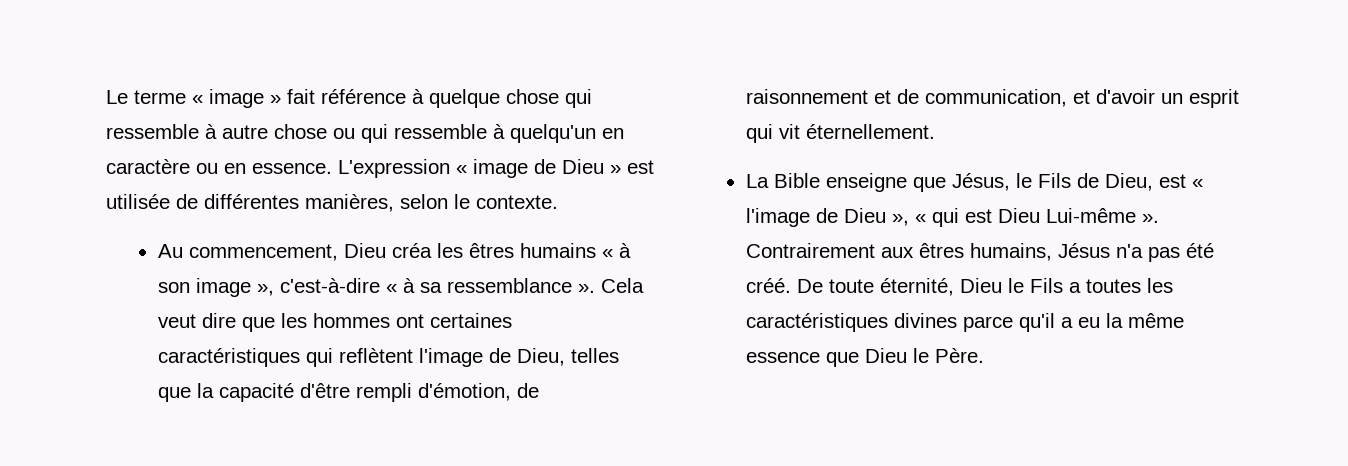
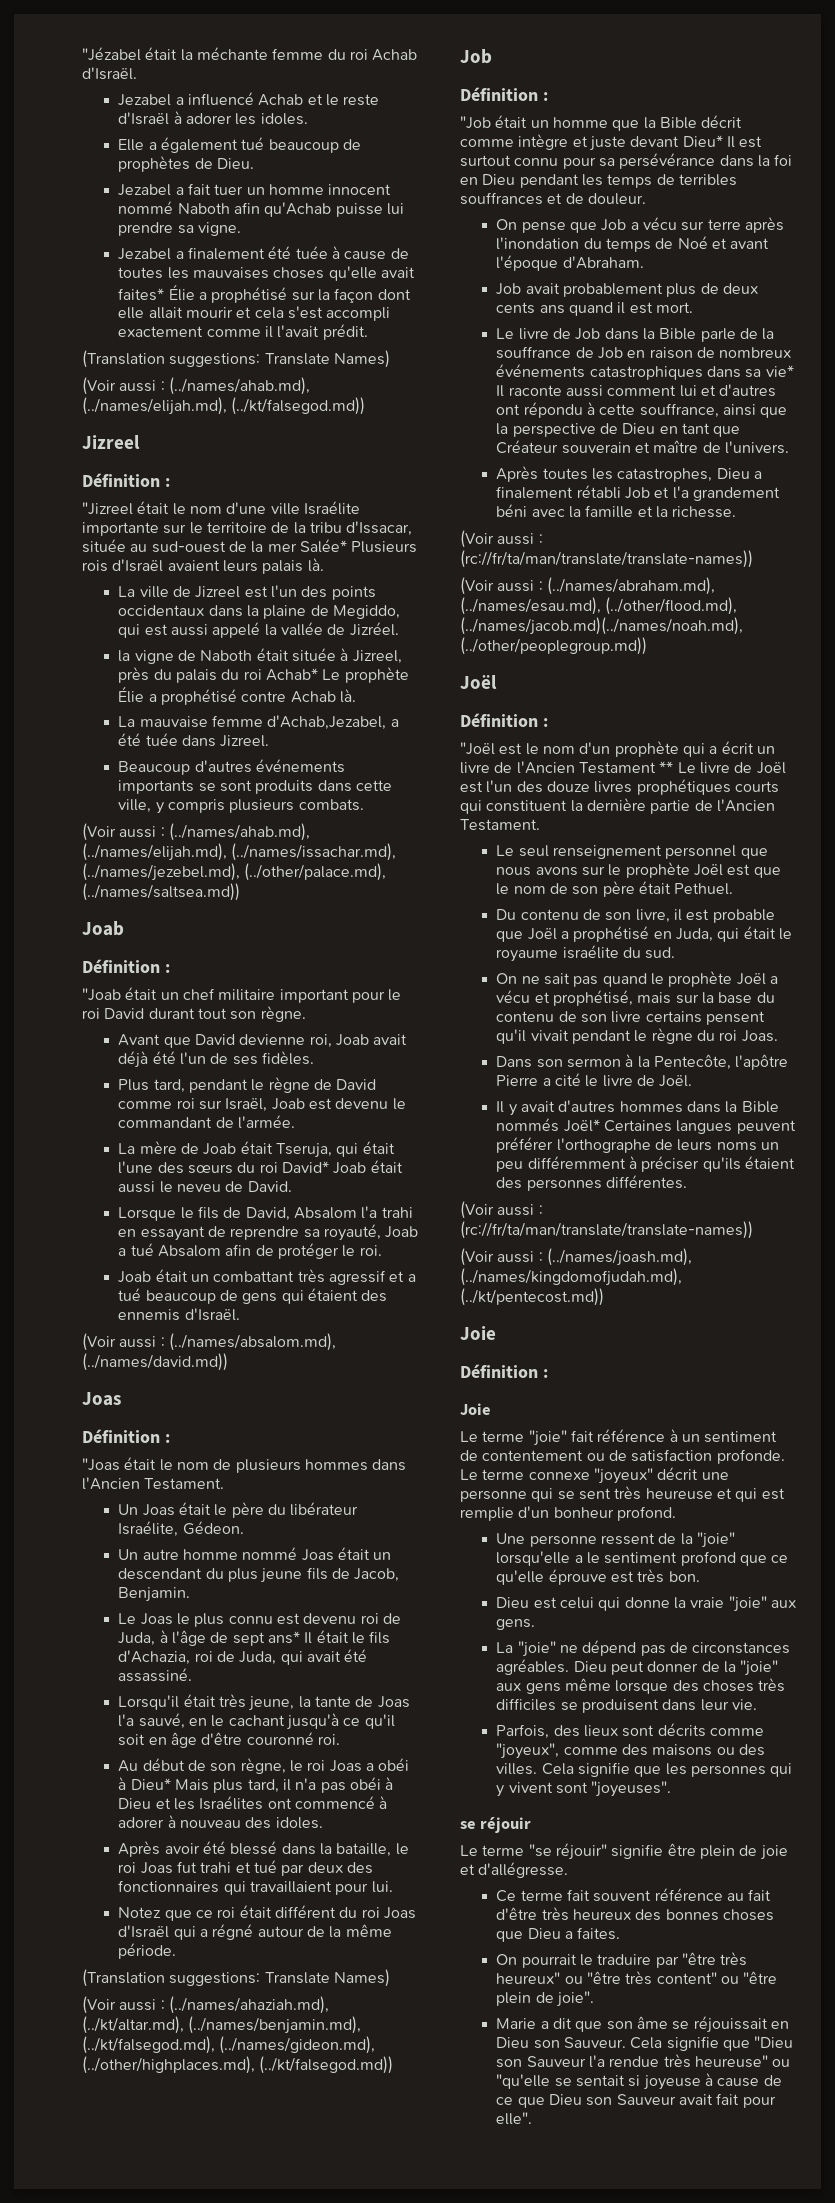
[106,89,592,108] [106,124,624,143] [106,159,654,178] [106,194,558,212] [157,243,631,261] [157,278,644,297] [157,313,512,332] [157,348,619,367] [157,383,539,402] [745,89,1239,108] [745,124,935,143] [745,173,1203,192] [745,208,1159,227] [745,243,1214,262] [745,278,1173,296] [745,313,1184,332] [745,348,984,367] Le terme « image » fait référence à quelque chose qui ressemble à autre chose ou qui ressemble à quelqu'un en caractère ou en essence. L'expression « image de Dieu » est utilisée de différentes manières, selon le contexte. // Au commencement, Dieu créa les êtres humains « à son image », c'est-à-dire « à sa ressemblance ». Cela veut dire que les hommes ont certaines caractéristiques qui reflètent l'image de Dieu, telles que la capacité d'être rempli d'émotion, de raisonnement et de communication, et d'avoir un esprit qui vit éternellement. // La Bible enseigne que Jésus, le Fils de Dieu, est « l'image de Dieu », « qui est Dieu Lui-même ». Contrairement aux êtres humains, Jésus n'a pas été créé. De toute éternité, Dieu le Fils a toutes les caractéristiques divines parce qu'il a eu la même essence que Dieu le Père. -> [82,47,418,61] [82,67,137,80] [118,92,380,106] [118,111,308,125] [118,137,361,153] [118,156,254,172] [118,183,392,196] [118,201,404,217] [118,222,241,236] [118,246,409,260] [118,266,415,281] [118,284,411,303] [118,306,391,321] [118,324,368,340] [82,350,390,368] [82,377,310,395] [82,397,366,415] [82,435,140,449] [82,473,170,487] [82,501,360,515] [82,521,413,536] [82,539,418,553] [82,558,324,574] [118,585,376,600] [118,605,400,619] [118,622,399,638] [118,648,402,664] [118,667,409,683] [118,686,356,705] [118,715,399,730] [118,733,270,747] [118,759,345,775] [118,780,392,794] [118,799,364,814] [82,823,310,841] [82,843,397,861] [82,863,387,881] [82,883,240,901] [82,921,124,936] [82,959,170,973] [82,987,402,1003] [82,1006,306,1022] [118,1034,408,1048] [118,1051,314,1068] [118,1077,377,1093] [118,1098,406,1112] [118,1115,295,1129] [118,1141,395,1158] [118,1160,403,1174] [118,1181,292,1193] [118,1206,413,1221] [118,1224,419,1241] [118,1243,382,1259] [118,1269,416,1285] [118,1288,388,1304] [118,1308,240,1321] [82,1333,336,1351] [82,1353,228,1371] [82,1392,121,1406] [82,1429,170,1443] [82,1457,407,1473] [82,1477,225,1490] [118,1502,359,1518] [118,1521,244,1537] [118,1547,392,1561] [118,1567,400,1583] [118,1587,191,1602] [118,1613,401,1627] [118,1630,391,1646] [118,1649,368,1665] [118,1668,193,1682] [118,1694,410,1711] [118,1713,395,1730] [118,1732,340,1748] [118,1758,410,1774] [118,1777,394,1793] [118,1796,388,1810] [118,1815,323,1829] [118,1841,409,1857] [118,1860,373,1876] [118,1880,393,1895] [118,1905,416,1921] [118,1924,392,1940] [118,1943,177,1959] [82,1969,390,1987] [82,1996,329,2014] [82,2016,362,2034] [82,2036,376,2054] [82,2056,394,2074] [460,49,492,64] [460,87,548,101] [460,115,743,131] [460,134,763,151] [460,153,793,169] [460,174,737,188] [460,192,646,205] [496,217,784,233] [496,236,770,252] [496,255,644,271] [496,283,758,297] [496,302,693,316] [496,328,775,342] [496,346,792,359] [496,364,794,380] [496,384,777,397] [496,402,788,418] [496,423,741,437] [496,440,789,454] [496,466,762,482] [496,485,780,501] [496,504,737,518] [460,530,543,548] [460,550,753,568] [460,577,715,595] [460,597,738,615] [460,617,743,635] [460,637,647,655] [460,675,497,689] [460,713,548,727] [460,741,775,757] [460,761,786,774] [460,779,779,795] [460,798,775,814] [460,819,540,831] [496,845,768,859] [496,862,781,878] [496,881,734,897] [496,909,775,923] [496,926,792,942] [496,945,676,962] [496,971,778,987] [496,990,775,1006] [496,1011,765,1025] [496,1028,778,1044] [496,1054,789,1070] [496,1073,693,1087] [496,1100,779,1116] [496,1118,796,1134] [496,1137,779,1153] [496,1156,795,1172] [496,1175,687,1191] [460,1201,543,1219] [460,1221,753,1239] [460,1248,692,1266] [460,1268,682,1286] [460,1288,604,1306] [460,1326,496,1340] [460,1364,548,1378] [460,1403,491,1415] [460,1429,778,1446] [460,1449,785,1464] [460,1467,729,1484] [460,1486,785,1502] [460,1506,676,1521] [496,1532,735,1548] [496,1551,789,1566] [496,1569,700,1585] [496,1596,796,1612] [496,1619,536,1630] [496,1640,791,1657] [496,1659,779,1676] [496,1678,786,1694] [496,1698,757,1713] [496,1723,764,1739] [496,1743,765,1759] [496,1762,793,1777] [496,1781,672,1797] [460,1817,532,1833] [460,1843,788,1860] [460,1862,569,1878] [496,1888,772,1902] [496,1907,774,1921] [496,1927,621,1942] [496,1952,748,1968] [496,1971,778,1985] [496,1991,594,2007] [496,2016,789,2033] [496,2036,794,2051] [496,2054,791,2068] [496,2073,782,2090] [496,2093,776,2108] [496,2112,533,2125] "Jézabel était la méchante femme du roi Achab d'Israël. // Jezabel a influencé Achab et le reste d'Israël à adorer les idoles. // Elle a également tué beaucoup de prophètes de Dieu. // Jezabel a fait tuer un homme innocent nommé Naboth afin qu'Achab puisse lui prendre sa vigne. // Jezabel a finalement été tuée à cause de toutes les mauvaises choses qu'elle avait faites* Élie a prophétisé sur la façon dont elle allait mourir et cela s'est accompli exactement comme il l'avait prédit. // (Translation suggestions: Translate Names) // (Voir aussi : (../names/ahab.md), (../names/elijah.md), (../kt/falsegod.md)) // Jizreel // Définition : // "Jizreel était le nom d'une ville Israélite importante sur le territoire de la tribu d'Issacar, située au sud-ouest de la mer Salée* Plusieurs rois d'Israël avaient leurs palais là. // La ville de Jizreel est l'un des points occidentaux dans la plaine de Megiddo, qui est aussi appelé la vallée de Jizréel. // la vigne de Naboth était située à Jizreel, près du palais du roi Achab* Le prophète Élie a prophétisé contre Achab là. // La mauvaise femme d'Achab,Jezabel, a été tuée dans Jizreel. // Beaucoup d'autres événements importants se sont produits dans cette ville, y compris plusieurs combats. // (Voir aussi : (../names/ahab.md), (../names/elijah.md), (../names/issachar.md), (../names/jezebel.md), (../other/palace.md), (../names/saltsea.md)) // Joab // Définition : // "Joab était un chef militaire important pour le roi David durant tout son règne. // Avant que David devienne roi, Joab avait déjà été l'un de ses fidèles. // Plus tard, pendant le règne de David comme roi sur Israël, Joab est devenu le commandant de l'armée. // La mère de Joab était Tseruja, qui était l'une des sœurs du roi David* Joab était aussi le neveu de David. // Lorsque le fils de David, Absalom l'a trahi en essayant de reprendre sa royauté, Joab a tué Absalom afin de protéger le roi. // Joab était un combattant très agressif et a tué beaucoup de gens qui étaient des ennemis d'Israël. // (Voir aussi : (../names/absalom.md), (../names/david.md)) // Joas // Définition : // "Joas était le nom de plusieurs hommes dans l'Ancien Testament. // Un Joas était le père du libérateur Israélite, Gédeon. // Un autre homme nommé Joas était un descendant du plus jeune fils de Jacob, Benjamin. // Le Joas le plus connu est devenu roi de Juda, à l'âge de sept ans* Il était le fils d'Achazia, roi de Juda, qui avait été assassiné. // Lorsqu'il était très jeune, la tante de Joas l'a sauvé, en le cachant jusqu'à ce qu'il soit en âge d'être couronné roi. // Au début de son règne, le roi Joas a obéi à Dieu* Mais plus tard, il n'a pas obéi à Dieu et les Israélites ont commencé à adorer à nouveau des idoles. // Après avoir été blessé dans la bataille, le roi Joas fut trahi et tué par deux des fonctionnaires qui travaillaient pour lui. // Notez que ce roi était différent du roi Joas d'Israël qui a régné autour de la même période. // (Translation suggestions: Translate Names) // (Voir aussi : (../names/ahaziah.md), (../kt/altar.md), (../names/benjamin.md), (../kt/falsegod.md), (../names/gideon.md), (../other/highplaces.md), (../kt/falsegod.md)) // Job // Définition : // "Job était un homme que la Bible décrit comme intègre et juste devant Dieu* Il est surtout connu pour sa persévérance dans la foi en Dieu pendant les temps de terribles souffrances et de douleur. // On pense que Job a vécu sur terre après l'inondation du temps de Noé et avant l'époque d'Abraham. // Job avait probablement plus de deux cents ans quand il est mort. // Le livre de Job dans la Bible parle de la souffrance de Job en raison de nombreux événements catastrophiques dans sa vie* Il raconte aussi comment lui et d'autres ont répondu à cette souffrance, ainsi que la perspective de Dieu en tant que Créateur souverain et maître de l'univers. // Après toutes les catastrophes, Dieu a finalement rétabli Job et l'a grandement béni avec la famille et la richesse. // (Voir aussi : (rc://fr/ta/man/translate/translate-names)) // (Voir aussi : (../names/abraham.md), (../names/esau.md), (../other/flood.md), (../names/jacob.md)(../names/noah.md), (../other/peoplegroup.md)) // Joël // Définition : // "Joël est le nom d'un prophète qui a écrit un livre de l'Ancien Testament ** Le livre de Joël est l'un des douze livres prophétiques courts qui constituent la dernière partie de l'Ancien Testament. // Le seul renseignement personnel que nous avons sur le prophète Joël est que le nom de son père était Pethuel. // Du contenu de son livre, il est probable que Joël a prophétisé en Juda, qui était le royaume israélite du sud. // On ne sait pas quand le prophète Joël a vécu et prophétisé, mais sur la base du contenu de son livre certains pensent qu'il vivait pendant le règne du roi Joas. // Dans son sermon à la Pentecôte, l'apôtre Pierre a cité le livre de Joël. // Il y avait d'autres hommes dans la Bible nommés Joël* Certaines langues peuvent préférer l'orthographe de leurs noms un peu différemment à préciser qu'ils étaient des personnes différentes. // (Voir aussi : (rc://fr/ta/man/translate/translate-names)) // (Voir aussi : (../names/joash.md), (../names/kingdomofjudah.md), (../kt/pentecost.md)) // Joie // Définition : // Joie // Le terme "joie" fait référence à un sentiment de contentement ou de satisfaction profonde. Le terme connexe "joyeux" décrit une personne qui se sent très heureuse et qui est remplie d'un bonheur profond. // Une personne ressent de la "joie" lorsqu'elle a le sentiment profond que ce qu'elle éprouve est très bon. // Dieu est celui qui donne la vraie "joie" aux gens. // La "joie" ne dépend pas de circonstances agréables. Dieu peut donner de la "joie" aux gens même lorsque des choses très difficiles se produisent dans leur vie. // Parfois, des lieux sont décrits comme "joyeux", comme des maisons ou des villes. Cela signifie que les personnes qui y vivent sont "joyeuses". // se réjouir // Le terme "se réjouir" signifie être plein de joie et d'allégresse. // Ce terme fait souvent référence au fait d'être très heureux des bonnes choses que Dieu a faites. // On pourrait le traduire par "être très heureux" ou "être très content" ou "être plein de joie". // Marie a dit que son âme se réjouissait en Dieu son Sauveur. Cela signifie que "Dieu son Sauveur l'a rendue très heureuse" ou "qu'elle se sentait si joyeuse à cause de ce que Dieu son Sauveur avait fait pour elle".

